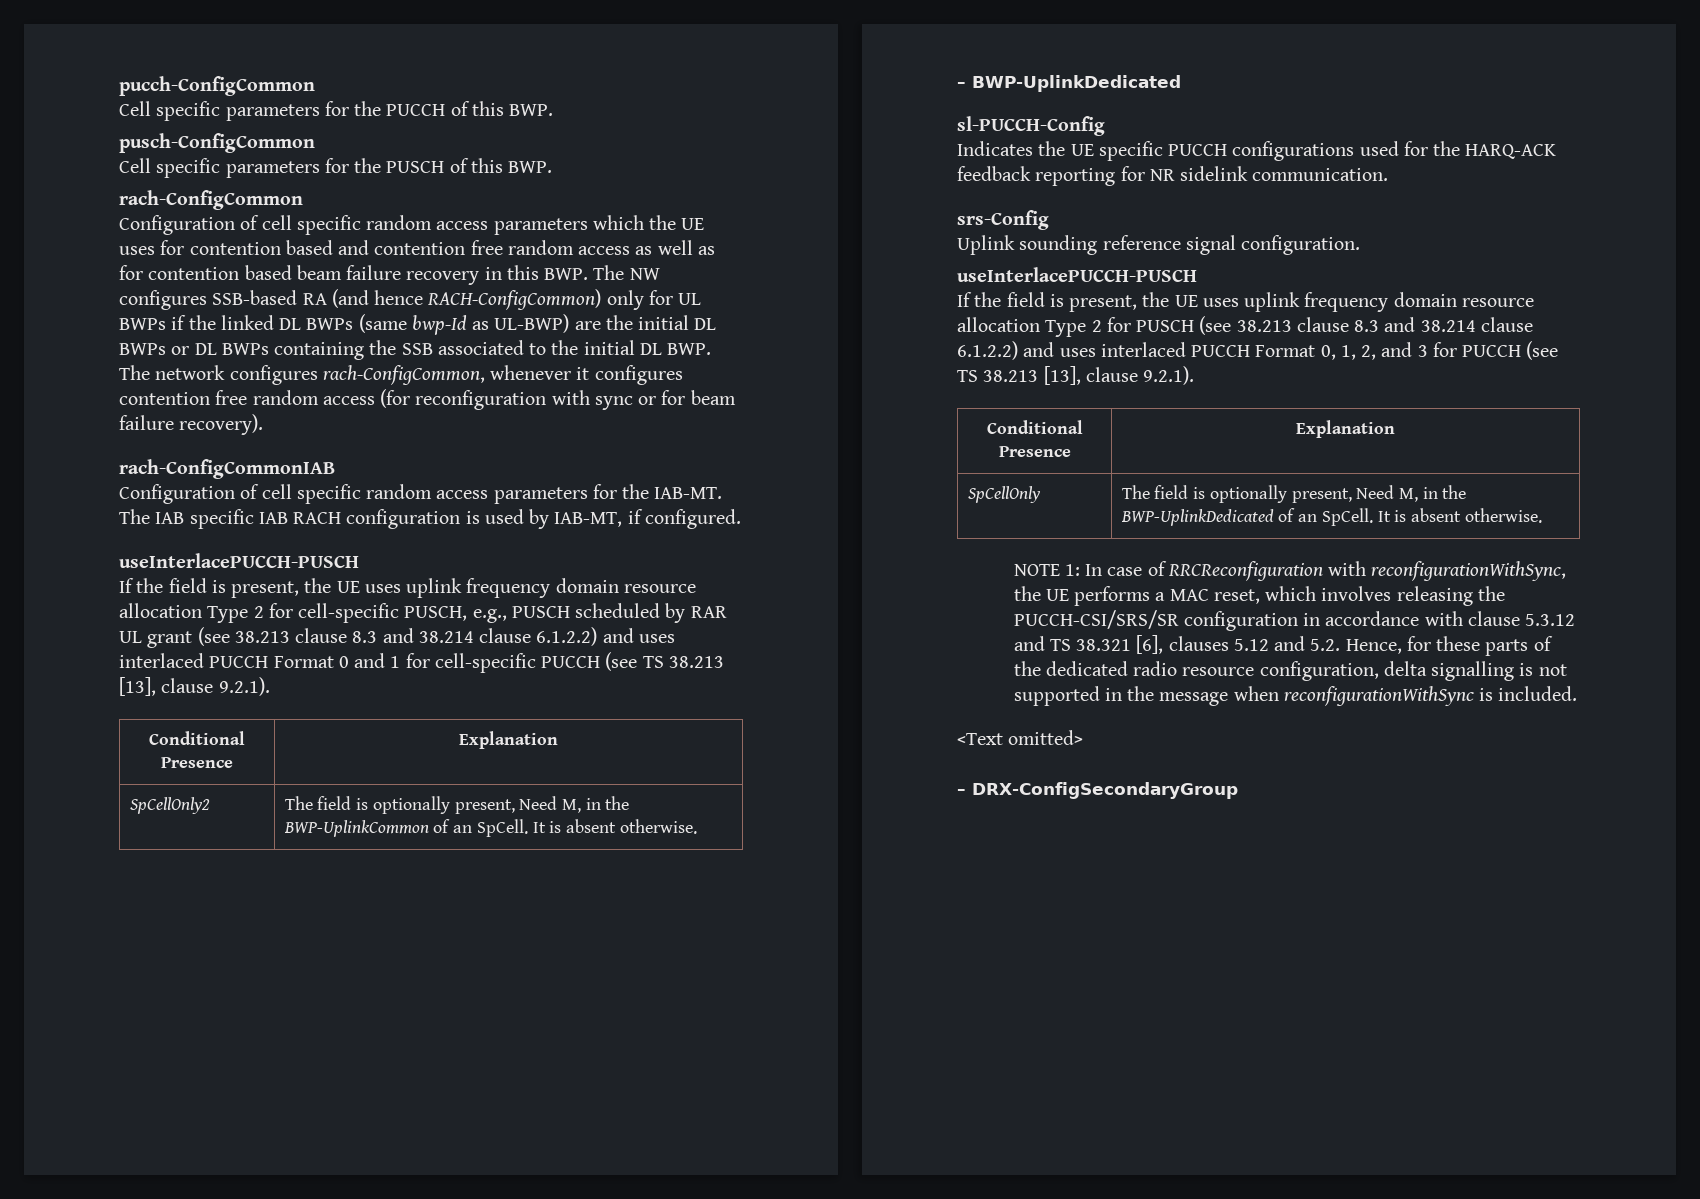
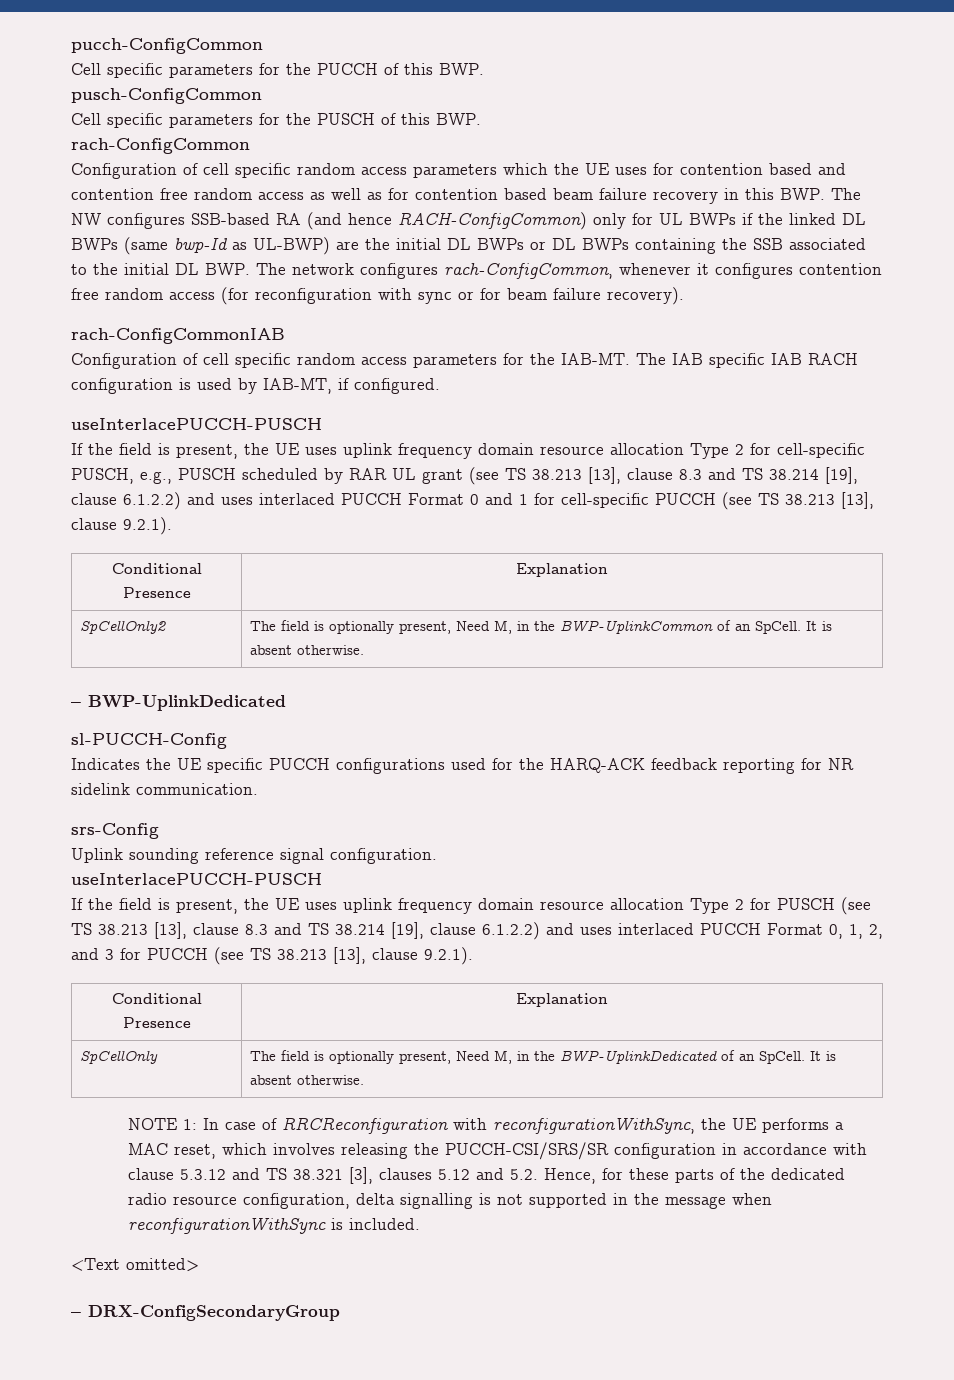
[234,628,474,643] 38.213 clause 8.3 and 38.214 -> [505,467,858,484] TS 38.213 [13], clause 8.3 and TS 38.214 [19],
[1236,317,1476,332] 38.213 clause 8.3 and 38.214 -> [71,922,424,939] TS 38.213 [13], clause 8.3 and TS 38.214 [19],
[1136,635,1164,654] [6], -> [348,1167,373,1184] [3],

